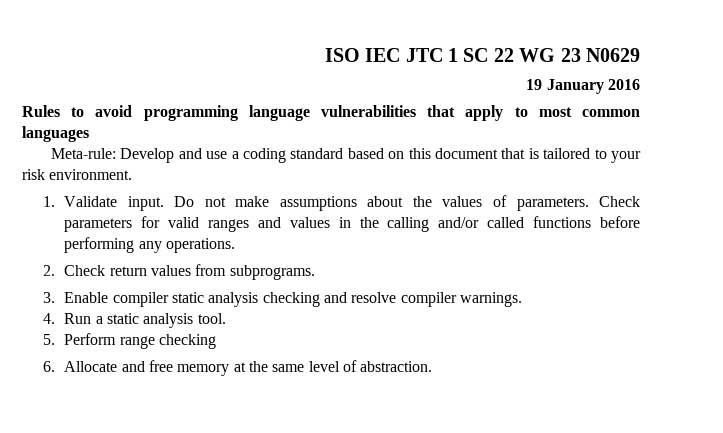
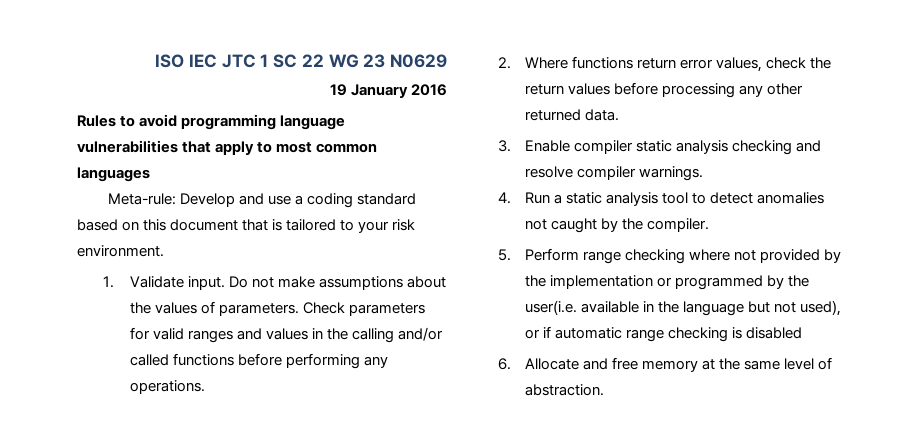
[64,264,315,280] Check return values from subprograms. -> [524,56,831,72] [524,82,803,98] [524,109,619,121] Where functions return error values, check the return values before processing any other returned data.
[197,313,226,324] [43,333,217,349] tool. // 5. Perform range checking -> [661,192,824,204] [524,218,709,233] [498,248,841,264] [524,275,809,290] [524,300,841,316] [524,326,802,342] tool to detect anomalies not caught by the compiler. // 5. Perform range checking where not provided by the implementation or programmed by the user(i.e. available in the language but not used), or if automatic range checking is disabled

